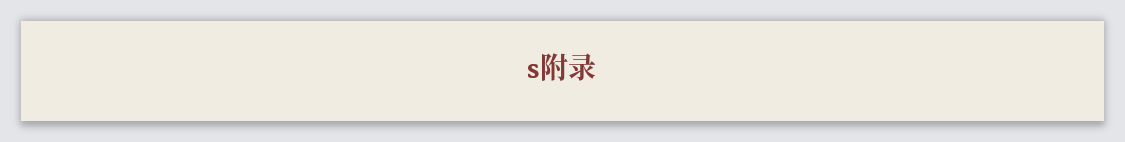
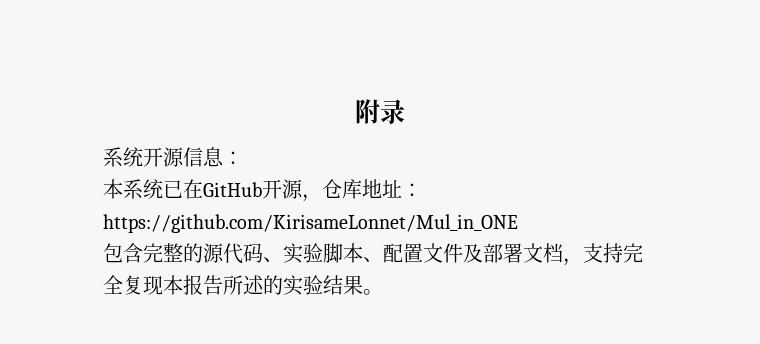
[526,64,540,78] s -> (354, 111) none
(596, 67) none -> [103,147,243,167] [103,179,422,202] [103,214,518,233] [103,243,643,266] [103,275,383,296] // 系统开源信息： // 本系统已在GitHub开源，仓库地址：https://github.com/KirisameLonnet/Mul_in_ONE // 包含完整的源代码、实验脚本、配置文件及部署文档，支持完全复现本报告所述的实验结果。

